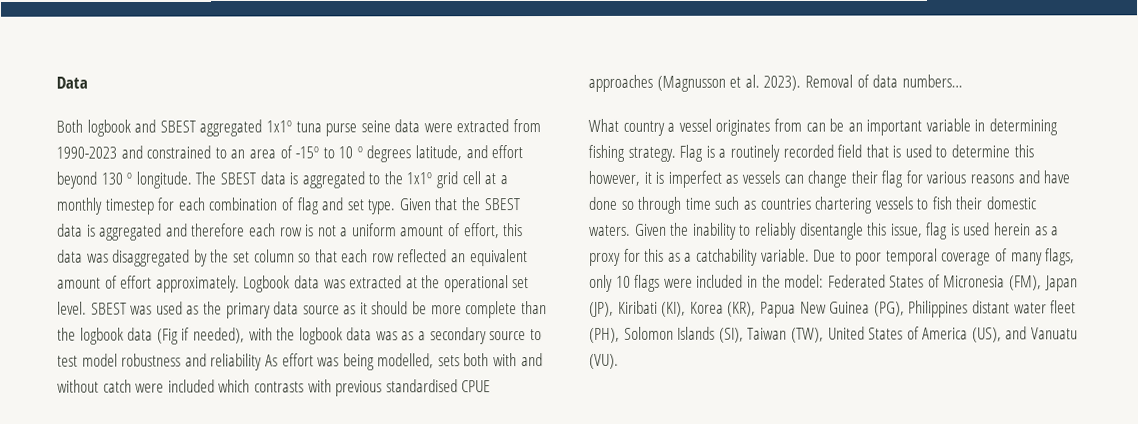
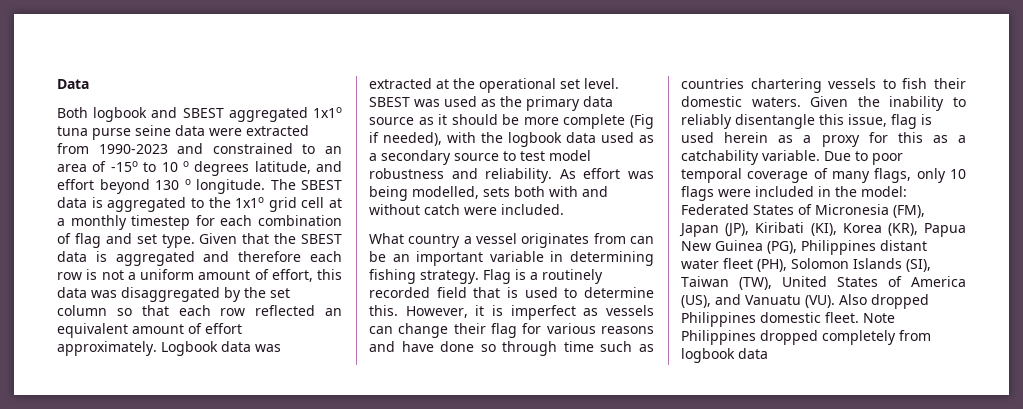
[520,301,547,315] [57,327,154,345] than the logbook data -> (626, 121) none
[375,331,398,341] was -> [601,132,634,143] used
[210,353,263,371] reliability -> [485,168,553,183] reliability.
[167,379,492,397] [588,74,963,92] included which contrasts with previous standardised CPUE approaches (Magnusson et al. 2023). Removal of data numbers… -> [501,204,564,215] included.
[1013,144,1034,158] [588,170,640,186] this however, -> [369,305,468,318] this. However,
(619, 361) none -> [839,294,929,309] [681,312,895,327] [681,330,931,345] [681,348,768,363] Also dropped Philippines domestic fleet. Note Philippines dropped completely from logbook data

